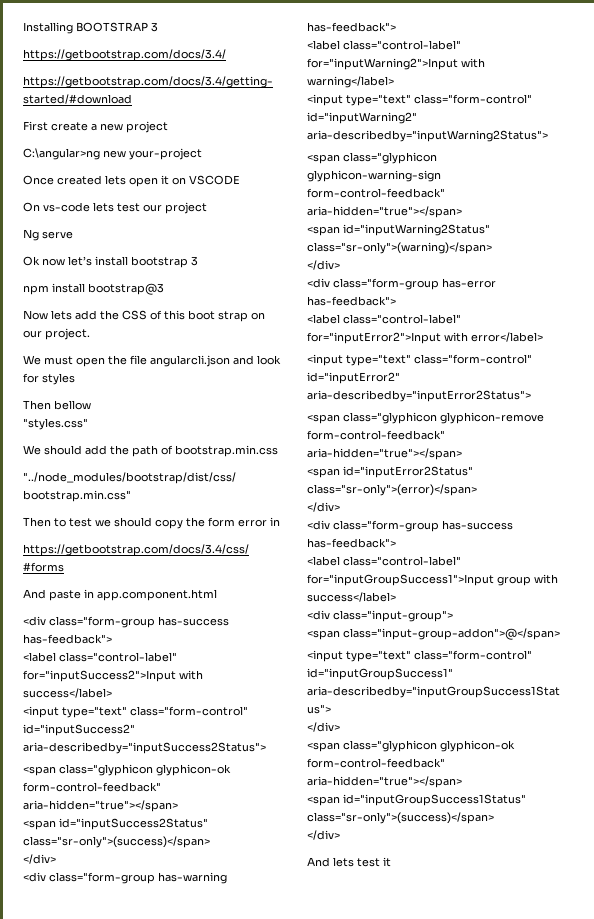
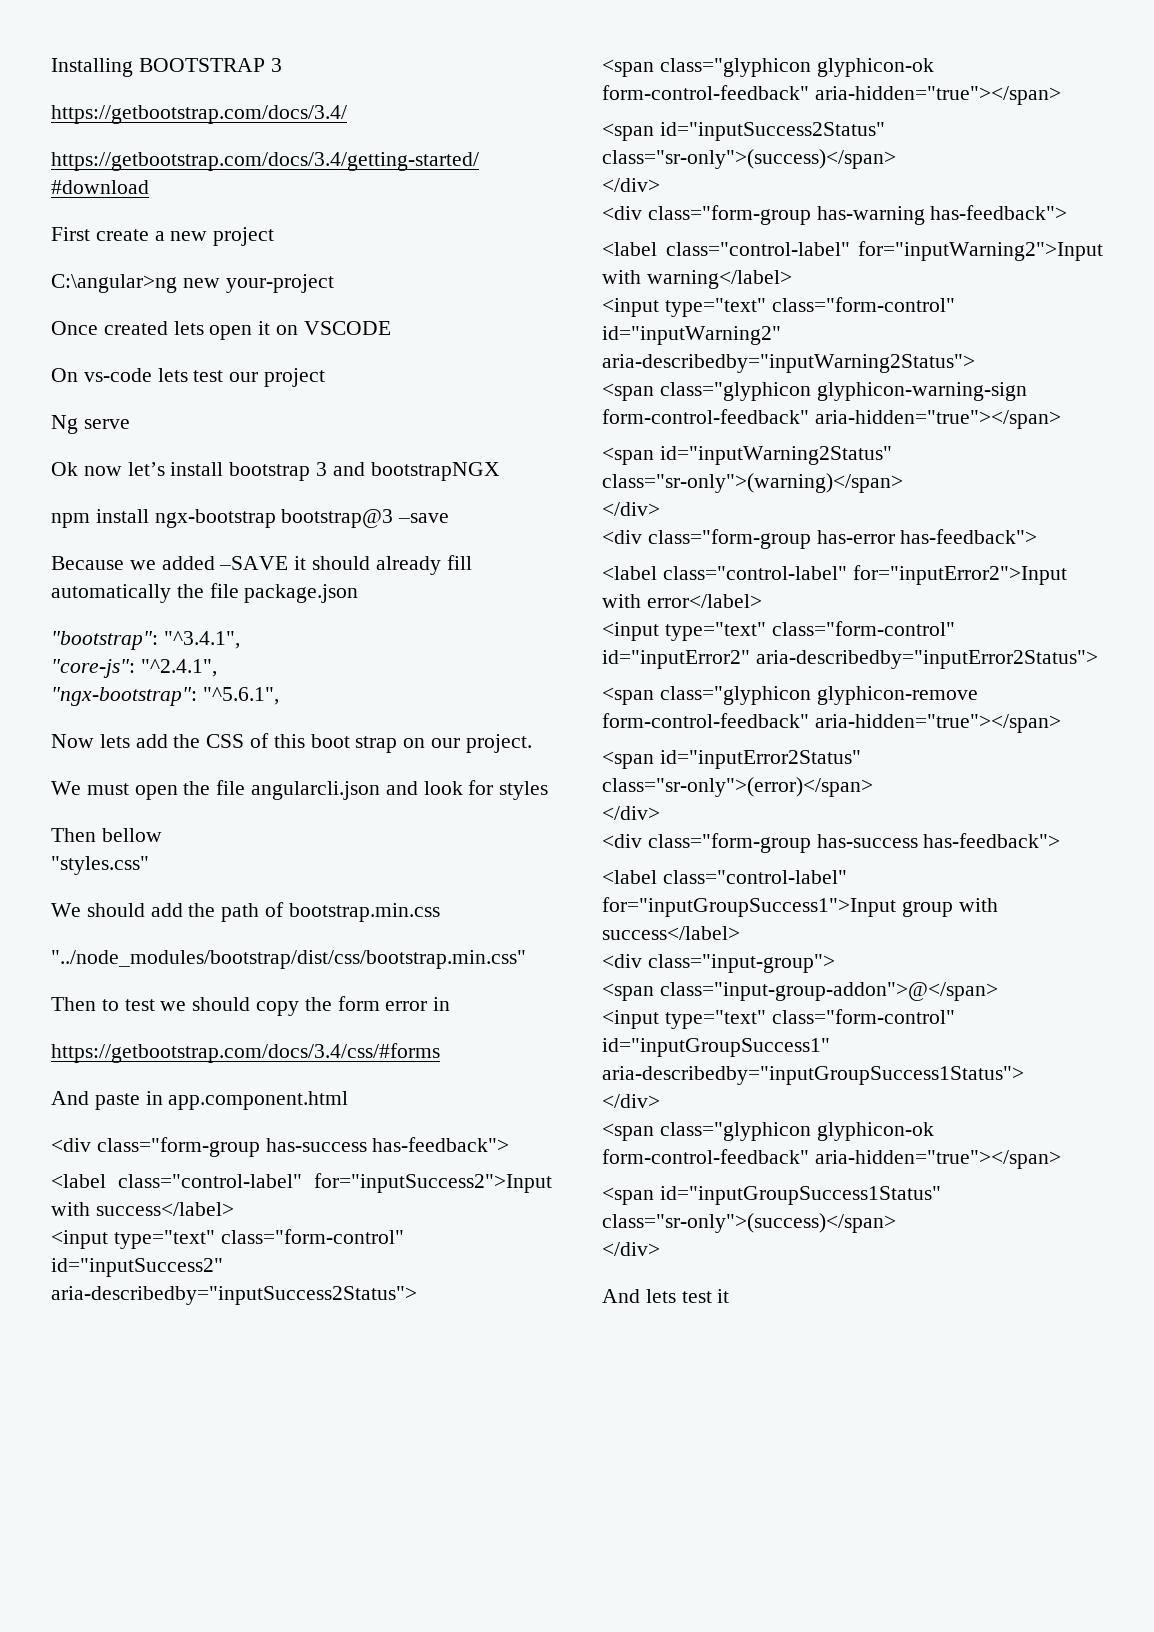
(198, 261) none -> [332,462,500,481] and bootstrapNGX
(85, 288) none -> [154,509,276,528] ngx-bootstrap
(164, 289) none -> [398,513,450,523] [51,555,472,575] [51,583,359,603] [51,631,240,650] [51,659,217,678] [51,687,279,706] –save // Because we added –SAVE it should already fill automatically the file package.json // "bootstrap": "^3.4.1", // "core-js": "^2.4.1", // "ngx-bootstrap": "^5.6.1",

